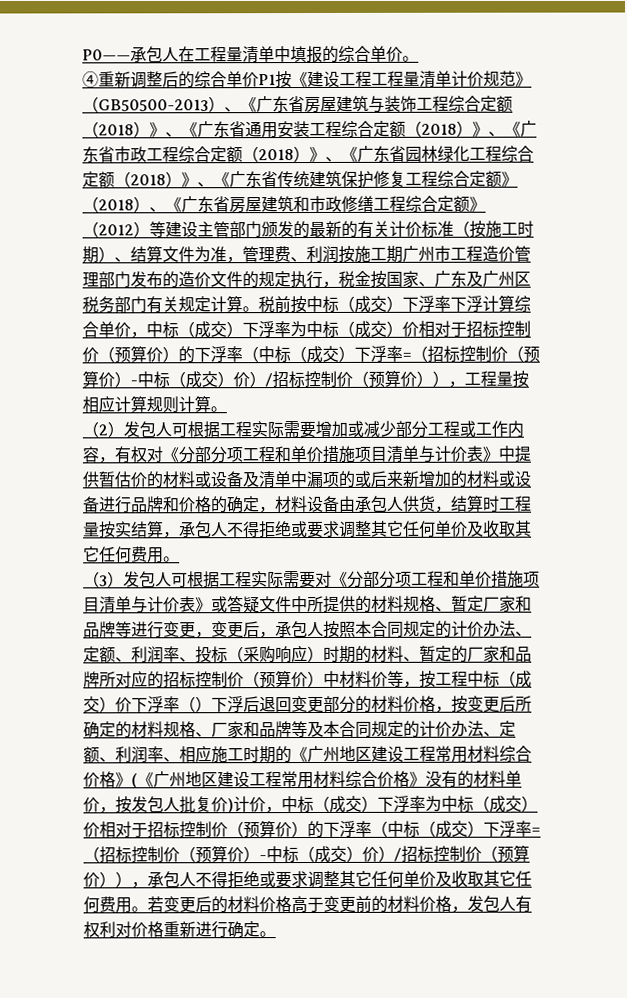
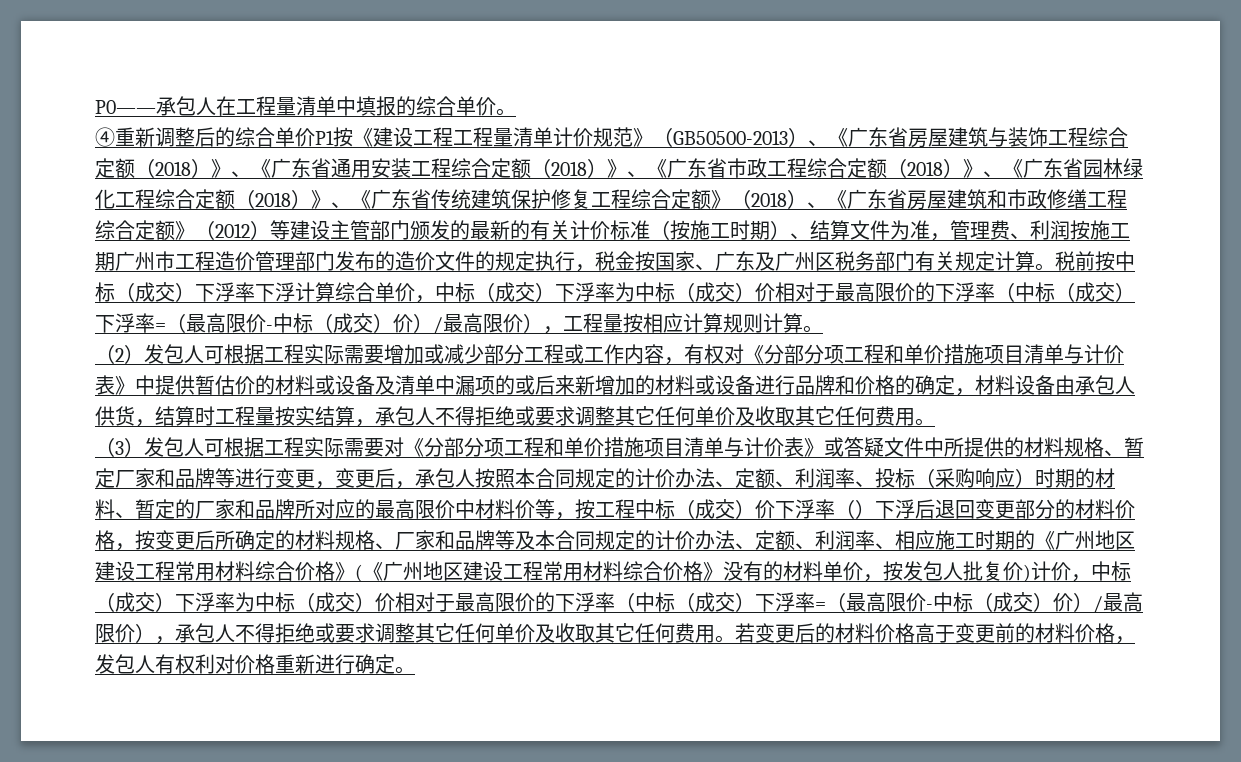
[466,320,531,338] [82,345,540,364] [82,369,433,389] 招标控制价（预算价）的下浮率（中标（成交）下浮率=（招标控制价（预算价）-中标（成交）价）/招标控制价（预算价） -> [835,282,1135,302] [95,313,523,334] 最高限价的下浮率（中标（成交）下浮率=（最高限价-中标（成交）价）/最高限价
[163,670,324,689] 招标控制价（预算价） -> [375,499,455,519] 最高限价
[147,820,541,839] [83,844,530,864] [83,871,116,888] 招标控制价（预算价）的下浮率（中标（成交）下浮率=（招标控制价（预算价）-中标（成交）价）/招标控制价（预算价） -> [455,592,1143,613] [95,623,135,643] 最高限价的下浮率（中标（成交）下浮率=（最高限价-中标（成交）价）/最高限价

